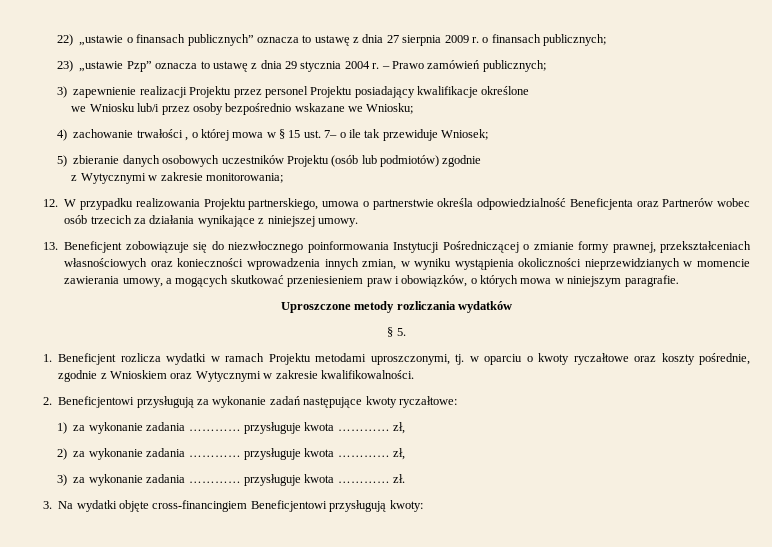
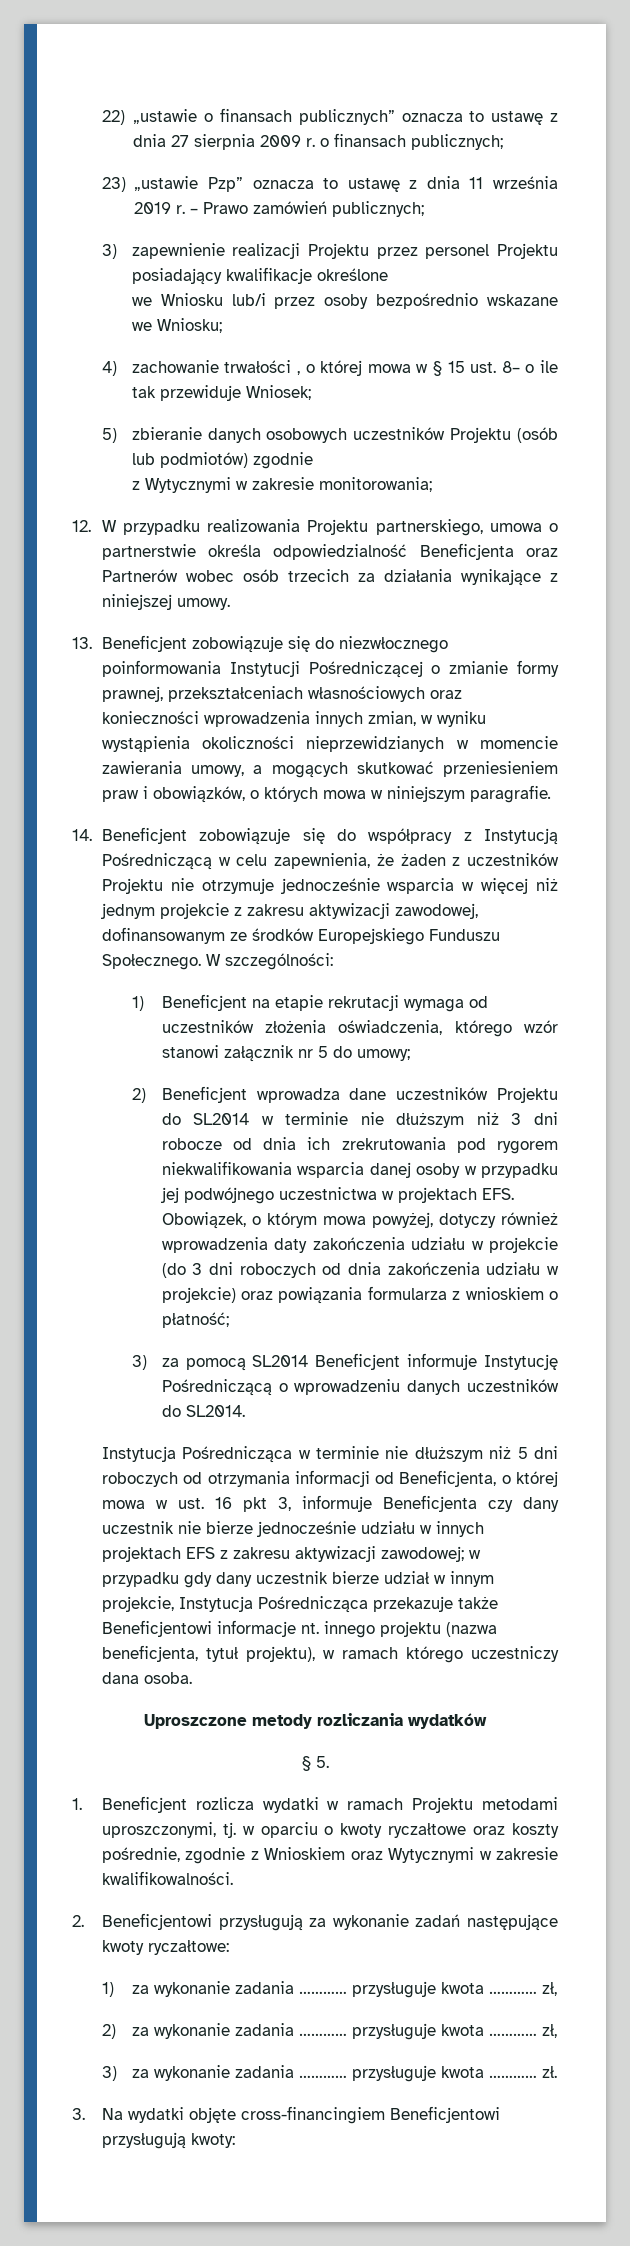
[285,61,370,72] 29 stycznia 2004 -> [469,176,558,189] [134,202,172,214] 11 września 2019
[324,130,338,138] 7– -> [501,361,520,373] 8–
(679, 281) none -> [72,827,559,845] [101,853,559,870] [101,878,559,894] [100,903,478,919] [101,927,500,945] [101,953,333,970] [131,994,488,1012] [161,1020,558,1037] [161,1045,410,1062] [131,1086,558,1103] [161,1112,558,1128] [161,1137,558,1154] [161,1161,559,1178] [160,1187,514,1204] [161,1212,558,1229] [161,1237,558,1253] [161,1262,559,1278] [161,1286,558,1304] [161,1312,229,1328] [131,1353,558,1371] [161,1379,559,1396] [161,1405,245,1417] [101,1446,558,1463] [101,1470,558,1487] [101,1495,559,1512] [101,1521,484,1537] [101,1546,481,1562] [101,1571,494,1588] [101,1596,498,1613] [101,1620,497,1638] [101,1645,559,1663] [101,1672,192,1684] // 14. Beneficjent zobowiązuje się do współpracy z Instytucją Pośredniczącą w celu zapewnienia, że żaden z uczestników Projektu nie otrzymuje jednocześnie wsparcia w więcej niż jednym projekcie z zakresu aktywizacji zawodowej, dofinansowanym ze środków Europejskiego Funduszu Społecznego. W szczególności: // 1) Beneficjent na etapie rekrutacji wymaga od uczestników złożenia oświadczenia, którego wzór stanowi załącznik nr 5 do umowy; // 2) Beneficjent wprowadza dane uczestników Projektu do SL2014 w terminie nie dłuższym niż 3 dni robocze od dnia ich zrekrutowania pod rygorem niekwalifikowania wsparcia danej osoby w przypadku jej podwójnego uczestnictwa w projektach EFS. Obowiązek, o którym mowa powyżej, dotyczy również wprowadzenia daty zakończenia udziału w projekcie (do 3 dni roboczych od dnia zakończenia udziału w projekcie) oraz powiązania formularza z wnioskiem o płatność; // 3) za pomocą SL2014 Beneficjent informuje Instytucję Pośredniczącą o wprowadzeniu danych uczestników do SL2014. // Instytucja Pośrednicząca w terminie nie dłuższym niż 5 dni roboczych od otrzymania informacji od Beneficjenta, o której mowa w ust. 16 pkt 3, informuje Beneficjenta czy dany uczestnik nie bierze jednocześnie udziału w innych projektach EFS z zakresu aktywizacji zawodowej; w przypadku gdy dany uczestnik bierze udział w innym projekcie, Instytucja Pośrednicząca przekazuje także Beneficjentowi informacje nt. innego projektu (nazwa beneficjenta, tytuł projektu), w ramach którego uczestniczy dana osoba.

